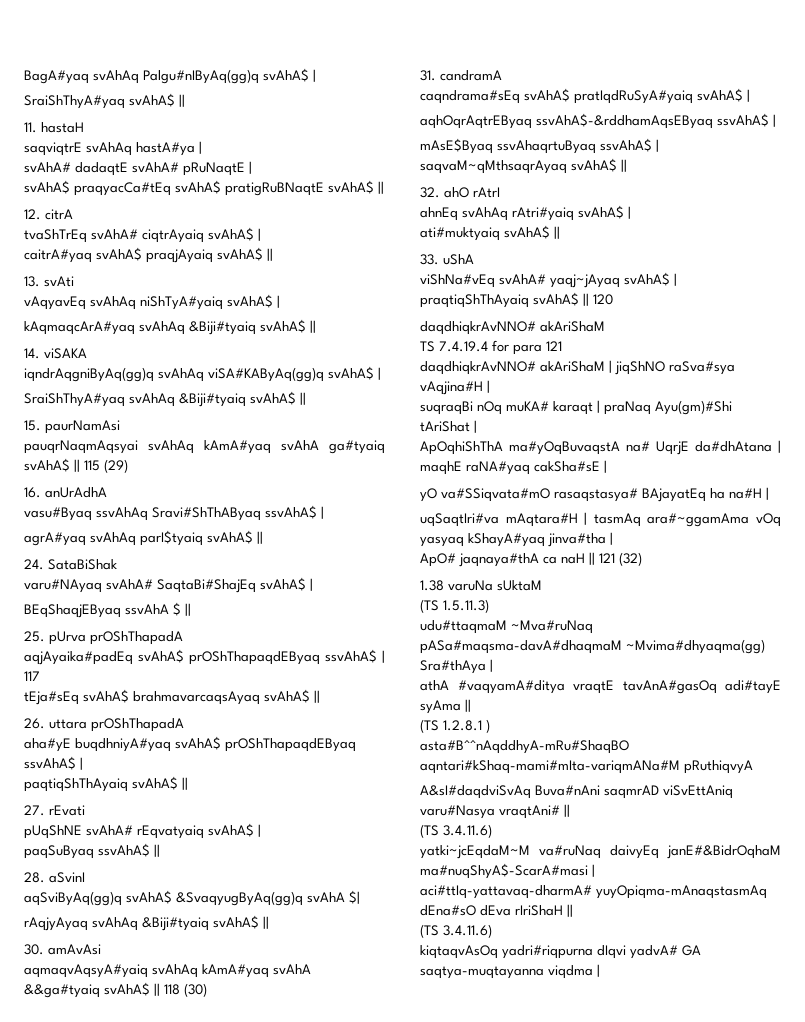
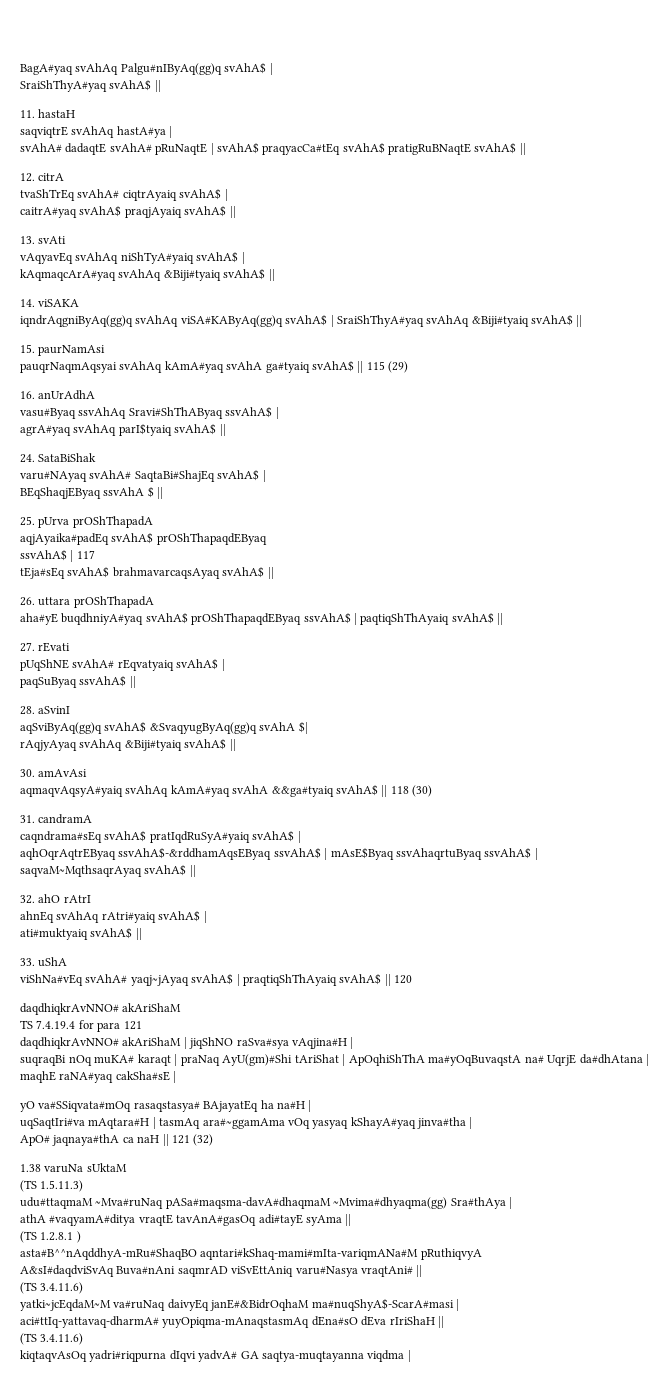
(252, 167) // -> (214, 149) none
(381, 373) // -> (334, 321) none
(320, 658) none -> (267, 539) //
(83, 763) // -> (357, 619) none
(776, 120) // -> (328, 854) none
[420,160,567,174] saqvaM~qMthsaqrAyaq -> [20,865,142,877] saqvaM~MqthsaqrAyaq
[655,400,732,415] Ayu(gm)#Shi -> [222,1054,292,1066] AyU(gm)#Shi
(477, 426) // -> (345, 1060) none
[441,488,550,502] va#SSiqvata#mO -> [38,1101,132,1112] va#SSiqvata#mOq

